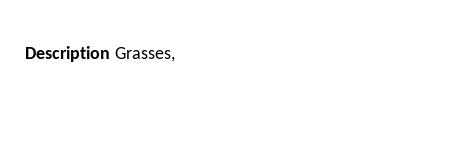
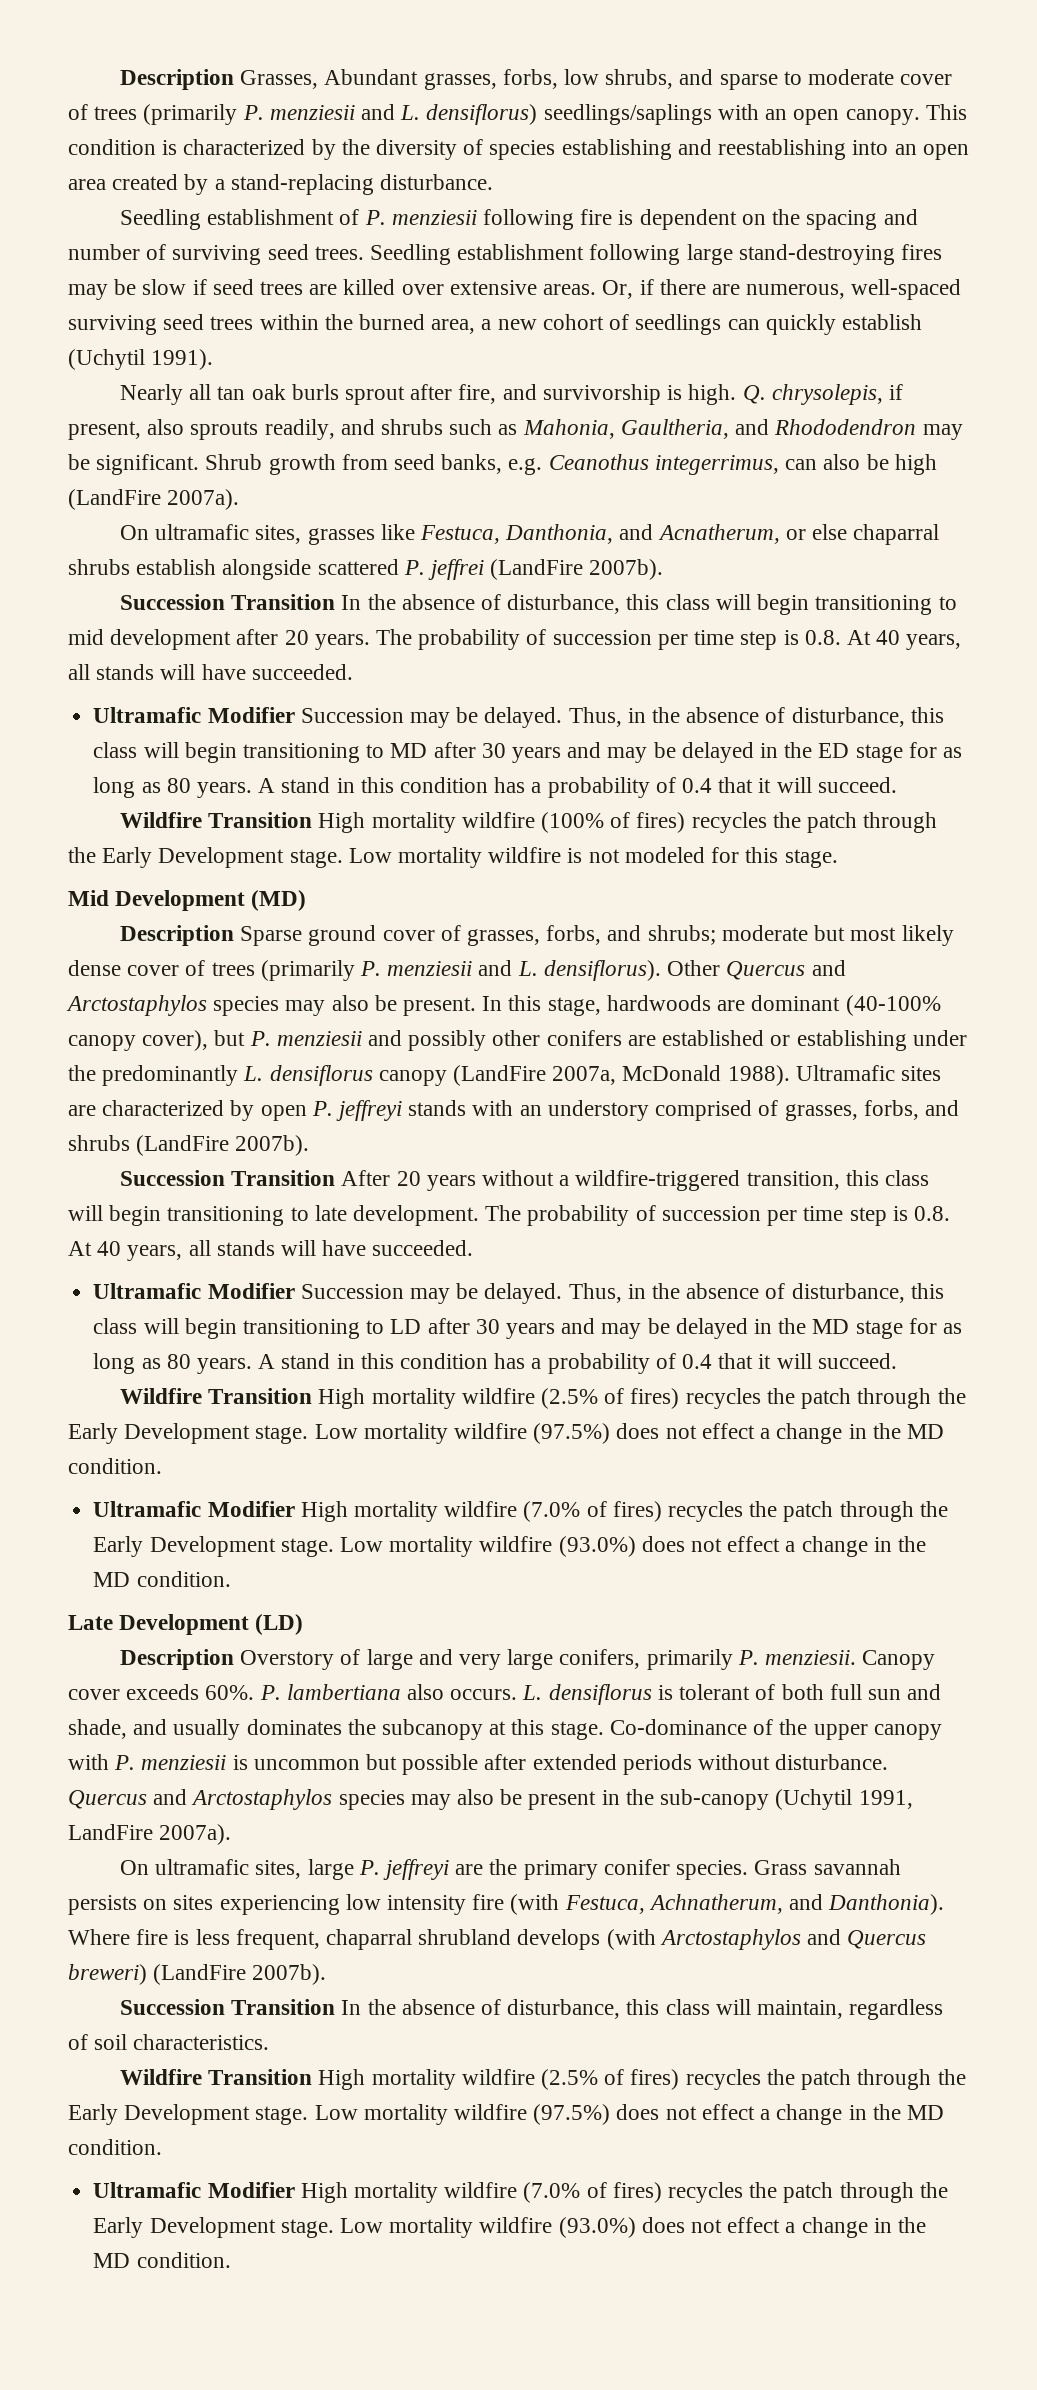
(175, 54) none -> [324,69,953,90] [68,104,967,125] [68,139,969,160] [68,174,494,195] [120,209,918,230] [68,244,943,265] [68,279,962,300] [68,314,922,335] [68,349,214,370] [120,384,903,405] [68,419,963,440] [68,454,937,475] [68,489,240,510] [120,524,940,545] [68,559,664,580] [120,594,957,615] [68,629,962,650] [68,664,353,680] [93,707,944,728] [93,742,963,763] [93,777,897,798] [120,812,938,833] [68,847,838,868] [68,890,307,911] [120,925,954,946] [68,960,846,981] [66,995,941,1016] [68,1030,967,1051] [68,1065,942,1086] [68,1100,959,1121] [68,1135,310,1156] [120,1170,930,1191] [68,1205,950,1226] [68,1240,474,1261] [93,1283,944,1304] [93,1318,963,1339] [93,1353,897,1374] [120,1388,966,1409] [68,1423,944,1444] [68,1458,162,1474] [93,1501,948,1522] [93,1536,927,1557] [93,1571,231,1587] [68,1614,304,1635] [120,1649,936,1670] [68,1684,942,1705] [68,1719,942,1740] [68,1754,889,1775] [68,1789,913,1810] [68,1824,232,1845] [120,1859,901,1880] [68,1894,945,1915] [68,1929,927,1950] [68,1964,327,1985] [120,1999,944,2020] [68,2034,270,2050] [120,2069,966,2090] [68,2104,944,2125] [68,2139,162,2155] [93,2182,948,2203] [93,2217,927,2238] [93,2252,231,2268] Abundant grasses, forbs, low shrubs, and sparse to moderate cover of trees (primarily P. menziesii and L. densiflorus) seedlings/saplings with an open canopy. This condition is characterized by the diversity of species establishing and reestablishing into an open area created by a stand-replacing disturbance. // Seedling establishment of P. menziesii following fire is dependent on the spacing and number of surviving seed trees. Seedling establishment following large stand-destroying fires may be slow if seed trees are killed over extensive areas. Or, if there are numerous, well-spaced surviving seed trees within the burned area, a new cohort of seedlings can quickly establish (Uchytil 1991). // Nearly all tan oak burls sprout after fire, and survivorship is high. Q. chrysolepis, if present, also sprouts readily, and shrubs such as Mahonia, Gaultheria, and Rhododendron may be significant. Shrub growth from seed banks, e.g. Ceanothus integerrimus, can also be high (LandFire 2007a). // On ultramafic sites, grasses like Festuca, Danthonia, and Acnatherum, or else chaparral shrubs establish alongside scattered P. jeffrei (LandFire 2007b). // Succession Transition In the absence of disturbance, this class will begin transitioning to mid development after 20 years. The probability of succession per time step is 0.8. At 40 years, all stands will have succeeded. // Ultramafic Modifier Succession may be delayed. Thus, in the absence of disturbance, this class will begin transitioning to MD after 30 years and may be delayed in the ED stage for as long as 80 years. A stand in this condition has a probability of 0.4 that it will succeed. // Wildfire Transition High mortality wildfire (100% of fires) recycles the patch through the Early Development stage. Low mortality wildfire is not modeled for this stage. // Mid Development (MD) // Description Sparse ground cover of grasses, forbs, and shrubs; moderate but most likely dense cover of trees (primarily P. menziesii and L. densiflorus). Other Quercus and Arctostaphylos species may also be present. In this stage, hardwoods are dominant (40-100% canopy cover), but P. menziesii and possibly other conifers are established or establishing under the predominantly L. densiflorus canopy (LandFire 2007a, McDonald 1988). Ultramafic sites are characterized by open P. jeffreyi stands with an understory comprised of grasses, forbs, and shrubs (LandFire 2007b). // Succession Transition After 20 years without a wildfire-triggered transition, this class will begin transitioning to late development. The probability of succession per time step is 0.8. At 40 years, all stands will have succeeded. // Ultramafic Modifier Succession may be delayed. Thus, in the absence of disturbance, this class will begin transitioning to LD after 30 years and may be delayed in the MD stage for as long as 80 years. A stand in this condition has a probability of 0.4 that it will succeed. // Wildfire Transition High mortality wildfire (2.5% of fires) recycles the patch through the Early Development stage. Low mortality wildfire (97.5%) does not effect a change in the MD condition. // Ultramafic Modifier High mortality wildfire (7.0% of fires) recycles the patch through the Early Development stage. Low mortality wildfire (93.0%) does not effect a change in the MD condition. // Late Development (LD) // Description Overstory of large and very large conifers, primarily P. menziesii. Canopy cover exceeds 60%. P. lambertiana also occurs. L. densiflorus is tolerant of both full sun and shade, and usually dominates the subcanopy at this stage. Co-dominance of the upper canopy with P. menziesii is uncommon but possible after extended periods without disturbance. Quercus and Arctostaphylos species may also be present in the sub-canopy (Uchytil 1991, LandFire 2007a). // On ultramafic sites, large P. jeffreyi are the primary conifer species. Grass savannah persists on sites experiencing low intensity fire (with Festuca, Achnatherum, and Danthonia). Where fire is less frequent, chaparral shrubland develops (with Arctostaphylos and Quercus breweri) (LandFire 2007b). // Succession Transition In the absence of disturbance, this class will maintain, regardless of soil characteristics. // Wildfire Transition High mortality wildfire (2.5% of fires) recycles the patch through the Early Development stage. Low mortality wildfire (97.5%) does not effect a change in the MD condition. // Ultramafic Modifier High mortality wildfire (7.0% of fires) recycles the patch through the Early Development stage. Low mortality wildfire (93.0%) does not effect a change in the MD condition.

